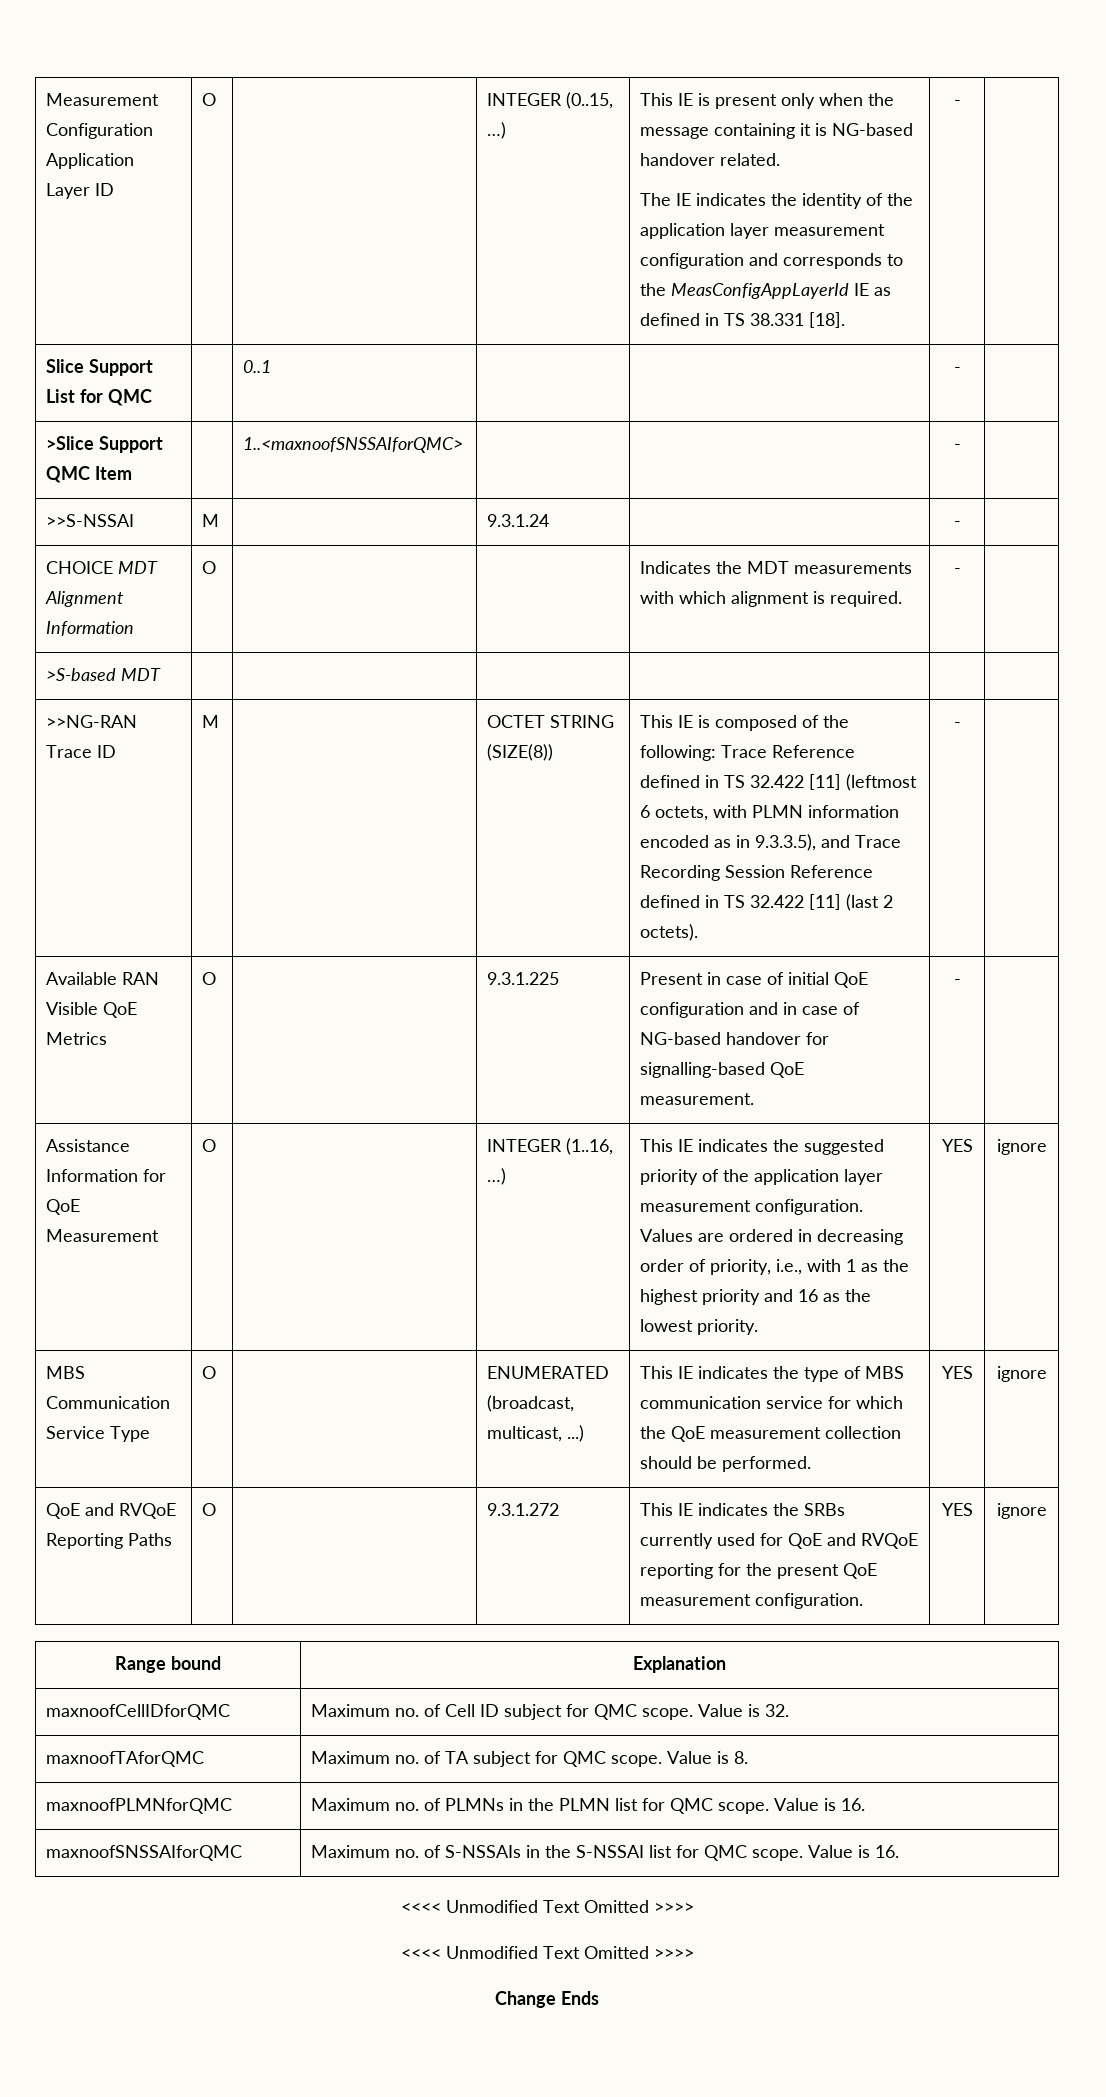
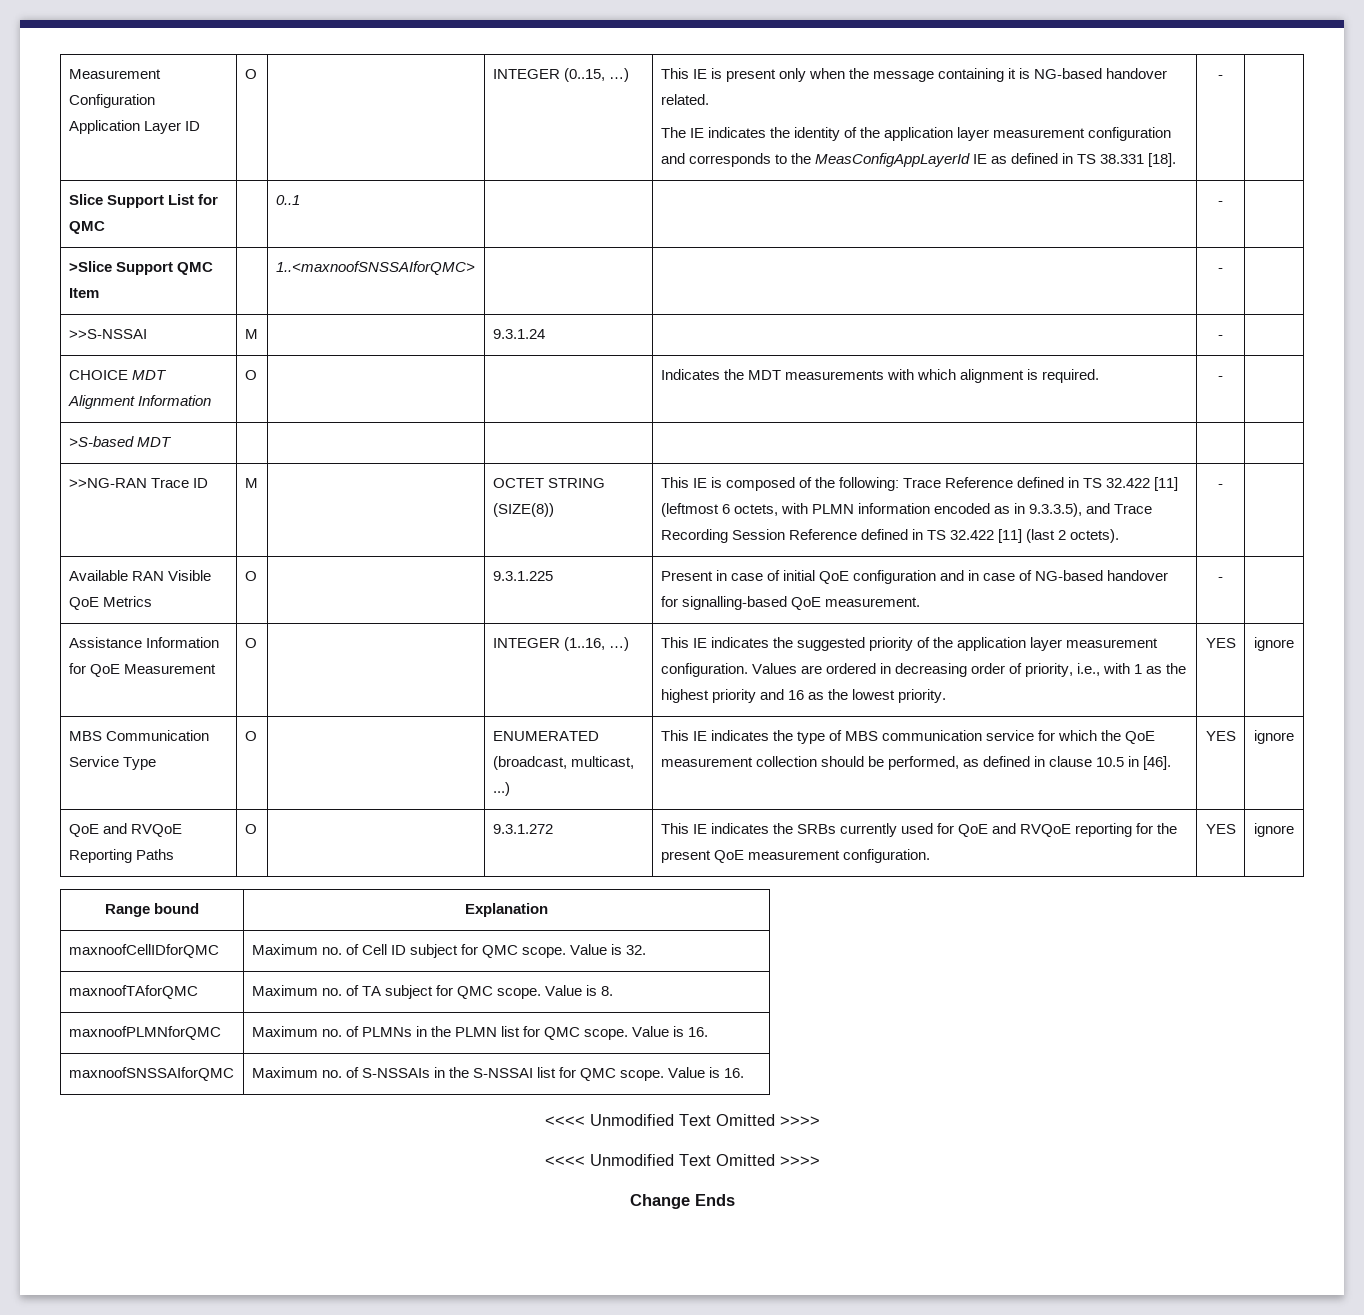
[722,1456,812,1472] performed. -> [887,756,1172,770] performed, as defined in clause 10.5 in [46].

